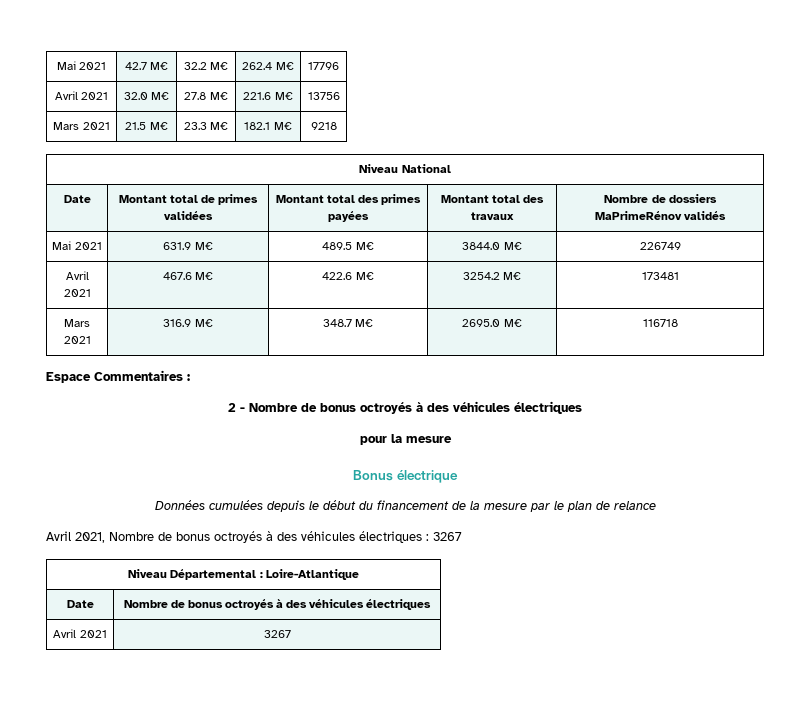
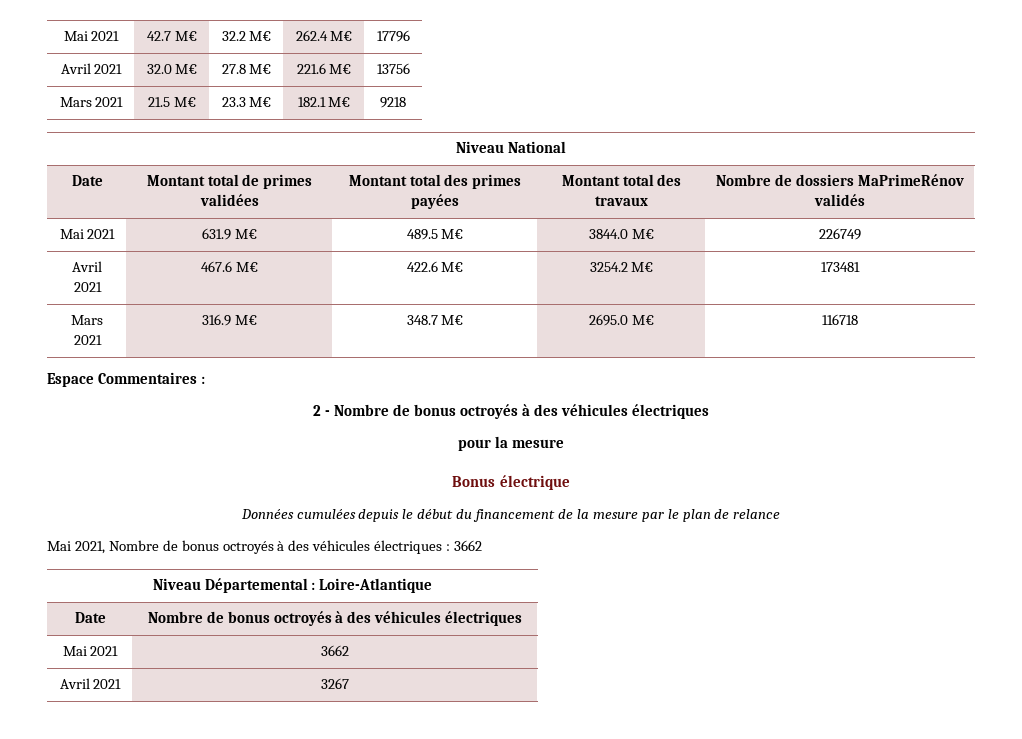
[46,531,71,541] Avril -> [47,541,71,551] Mai
[433,532,462,541] 3267 -> [454,540,483,551] 3662
(432, 604) none -> [62,646,119,656] [321,645,349,656] // Mai 2021 | 3662

